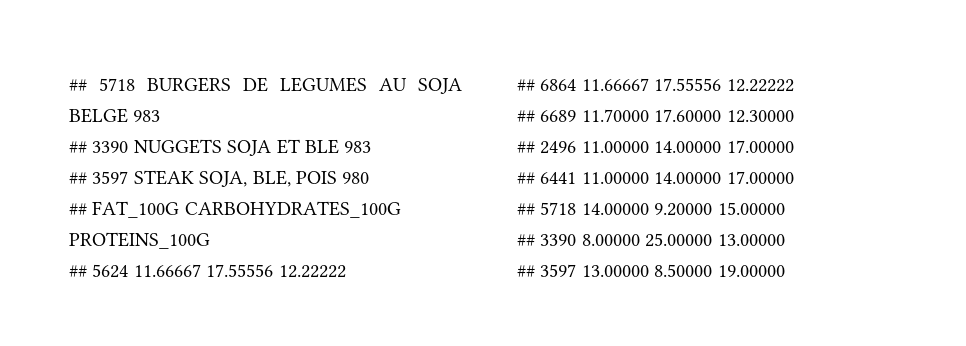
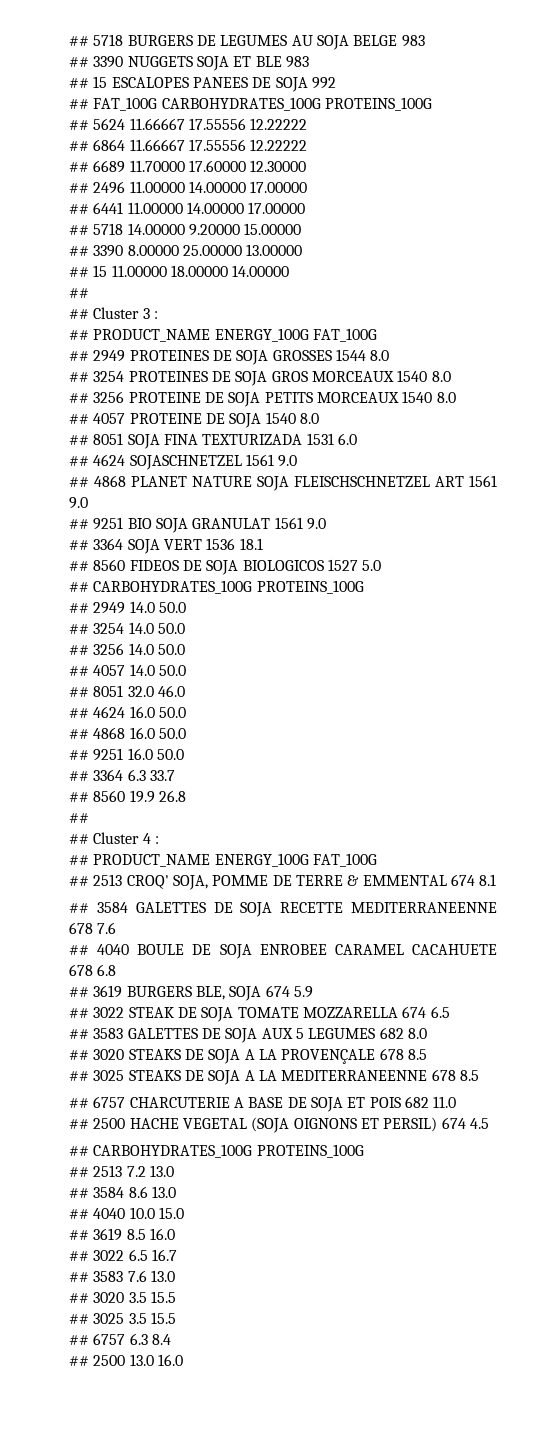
[92,170,370,187] 3597 STEAK SOJA, BLE, POIS 980 -> [93,76,336,92] 15 ESCALOPES PANEES DE SOJA 992
[540,264,785,277] 3597 13.00000 8.50000 19.00000 -> [93,265,290,277] [69,288,89,298] [69,307,158,319] [69,328,377,342] [69,349,390,365] [69,370,451,386] [69,391,456,407] [69,412,319,428] [69,433,357,449] [69,454,298,470] [69,475,497,491] [69,497,88,509] [69,517,326,533] [69,538,263,554] [69,559,382,575] [69,580,364,594] [69,601,186,614] [69,622,185,634] [69,643,185,655] [69,664,186,676] [69,685,185,697] [69,706,186,718] [69,727,186,739] [69,748,184,761] [69,769,175,781] [69,790,186,803] [69,813,89,823] [69,832,159,844] [69,853,377,867] [69,874,497,890] [69,902,498,917] [69,922,117,934] [69,944,497,959] [69,964,117,976] [69,985,313,1001] [69,1006,450,1022] [69,1027,427,1043] [69,1048,427,1064] [69,1069,479,1085] [69,1096,457,1112] [69,1117,489,1133] [69,1144,364,1158] [69,1165,174,1177] [69,1186,176,1198] [69,1207,184,1219] [69,1228,175,1241] [69,1249,177,1261] [69,1270,175,1282] [69,1291,176,1303] [69,1312,176,1324] [69,1333,171,1345] [69,1354,183,1366] 15 11.00000 18.00000 14.00000 // ## // ## Cluster 3 : // ## PRODUCT_NAME ENERGY_100G FAT_100G // ## 2949 PROTEINES DE SOJA GROSSES 1544 8.0 // ## 3254 PROTEINES DE SOJA GROS MORCEAUX 1540 8.0 // ## 3256 PROTEINE DE SOJA PETITS MORCEAUX 1540 8.0 // ## 4057 PROTEINE DE SOJA 1540 8.0 // ## 8051 SOJA FINA TEXTURIZADA 1531 6.0 // ## 4624 SOJASCHNETZEL 1561 9.0 // ## 4868 PLANET NATURE SOJA FLEISCHSCHNETZEL ART 1561 9.0 // ## 9251 BIO SOJA GRANULAT 1561 9.0 // ## 3364 SOJA VERT 1536 18.1 // ## 8560 FIDEOS DE SOJA BIOLOGICOS 1527 5.0 // ## CARBOHYDRATES_100G PROTEINS_100G // ## 2949 14.0 50.0 // ## 3254 14.0 50.0 // ## 3256 14.0 50.0 // ## 4057 14.0 50.0 // ## 8051 32.0 46.0 // ## 4624 16.0 50.0 // ## 4868 16.0 50.0 // ## 9251 16.0 50.0 // ## 3364 6.3 33.7 // ## 8560 19.9 26.8 // ## // ## Cluster 4 : // ## PRODUCT_NAME ENERGY_100G FAT_100G // ## 2513 CROQ' SOJA, POMME DE TERRE & EMMENTAL 674 8.1 // ## 3584 GALETTES DE SOJA RECETTE MEDITERRANEENNE 678 7.6 // ## 4040 BOULE DE SOJA ENROBEE CARAMEL CACAHUETE 678 6.8 // ## 3619 BURGERS BLE, SOJA 674 5.9 // ## 3022 STEAK DE SOJA TOMATE MOZZARELLA 674 6.5 // ## 3583 GALETTES DE SOJA AUX 5 LEGUMES 682 8.0 // ## 3020 STEAKS DE SOJA A LA PROVENÇALE 678 8.5 // ## 3025 STEAKS DE SOJA A LA MEDITERRANEENNE 678 8.5 // ## 6757 CHARCUTERIE A BASE DE SOJA ET POIS 682 11.0 // ## 2500 HACHE VEGETAL (SOJA OIGNONS ET PERSIL) 674 4.5 // ## CARBOHYDRATES_100G PROTEINS_100G // ## 2513 7.2 13.0 // ## 3584 8.6 13.0 // ## 4040 10.0 15.0 // ## 3619 8.5 16.0 // ## 3022 6.5 16.7 // ## 3583 7.6 13.0 // ## 3020 3.5 15.5 // ## 3025 3.5 15.5 // ## 6757 6.3 8.4 // ## 2500 13.0 16.0

